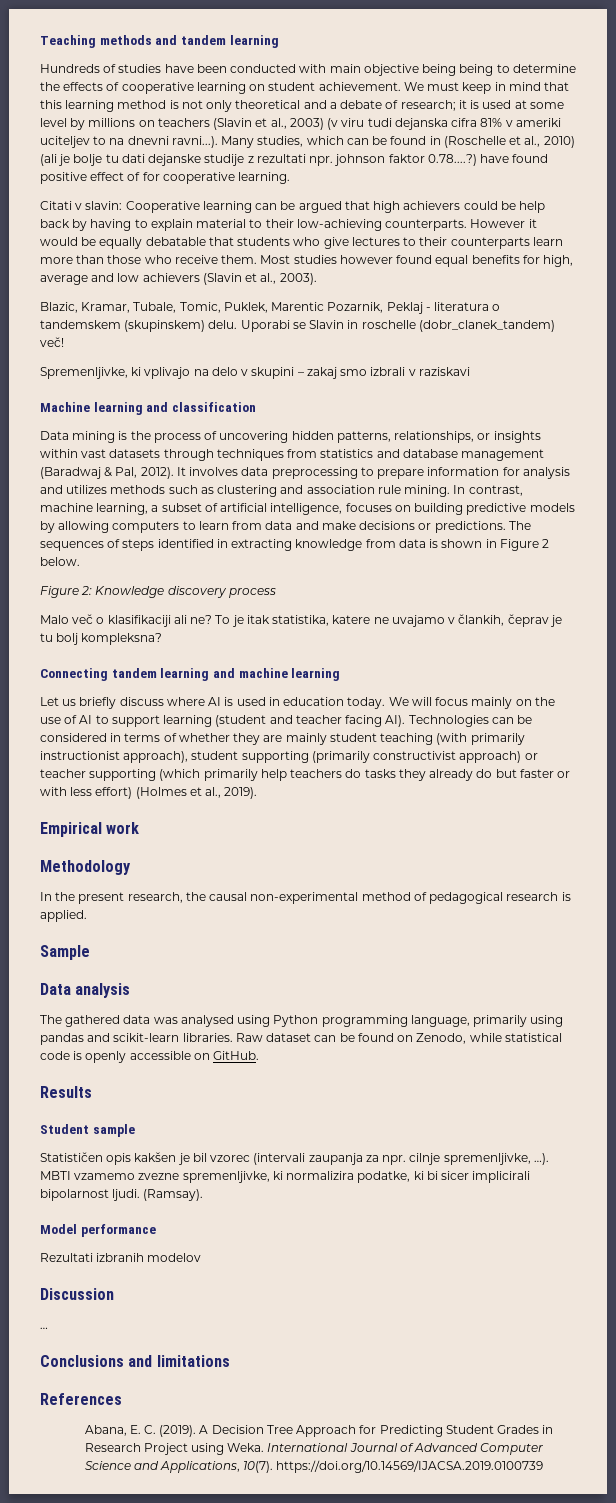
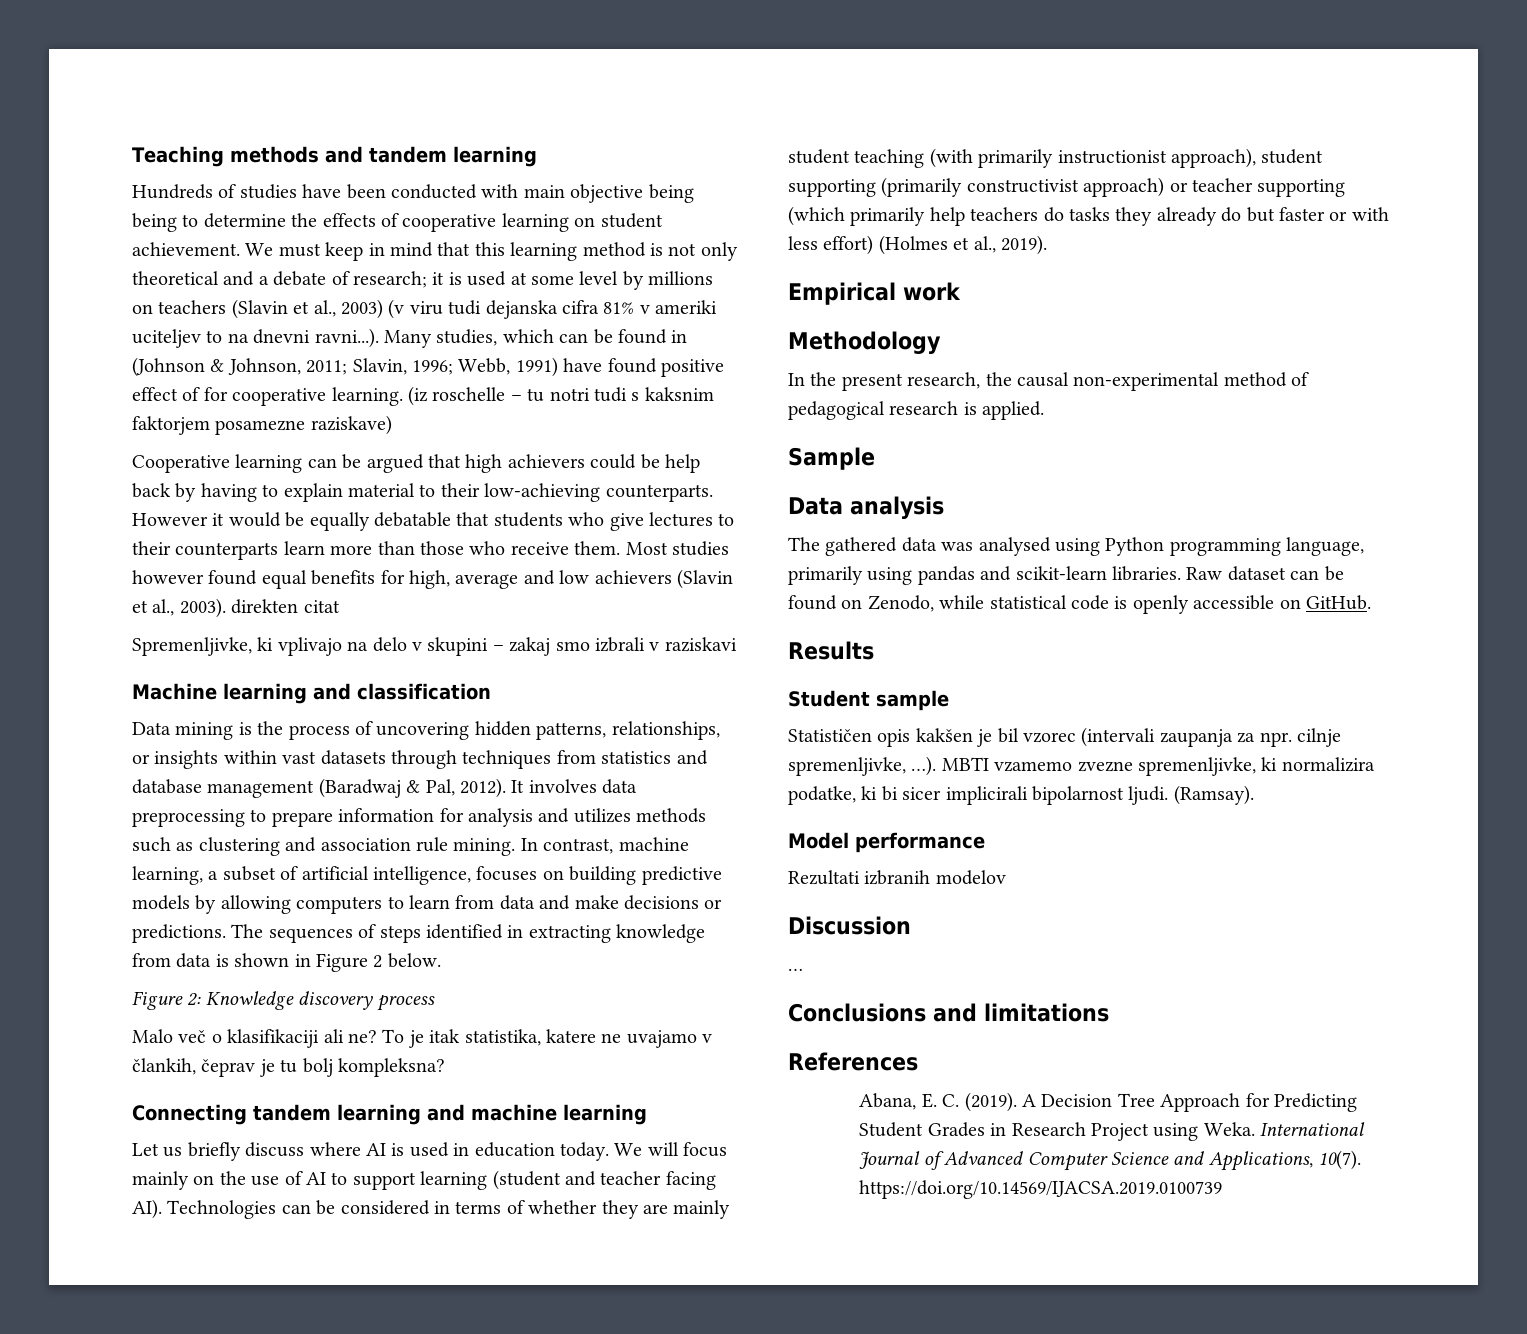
[443,136,575,148] [40,154,477,166] (Roschelle et al., 2010) (ali je bolje tu dati dejanske studije z rezultati npr. johnson faktor 0.78....?) -> [132,357,558,377] (Johnson & Johnson, 2011; Slavin, 1996; Webb, 1991)
[40,201,123,210] // Citati v slavin: -> [408,386,714,406] [132,415,392,435] (iz roschelle – tu notri tudi s kaksnim faktorjem posamezne raziskave) //
[40,302,501,314] [40,320,555,332] [40,337,64,347] // Blazic, Kramar, Tubale, Tomic, Puklek, Marentic Pozarnik, Peklaj - literatura o tandemskem (skupinskem) delu. Uporabi se Slavin in roschelle (dobr_clanek_tandem) več! -> [231,599,340,614] direkten citat

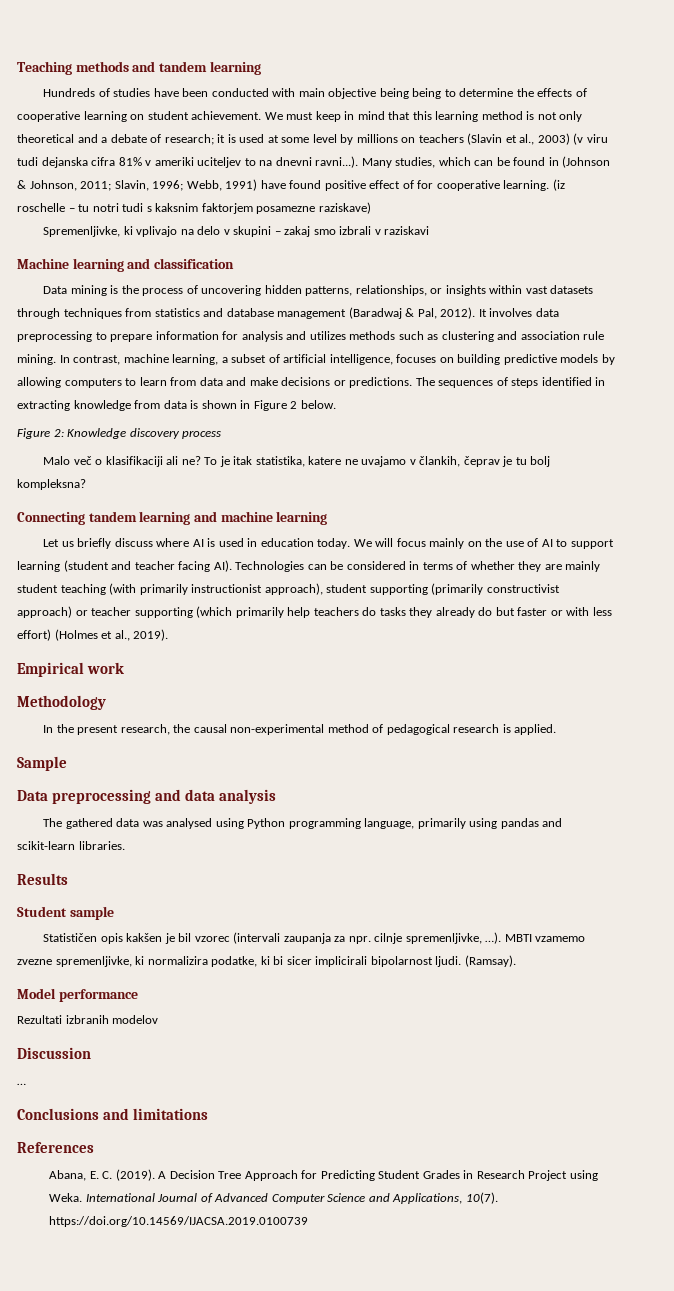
[132,454,700,473] [132,483,713,502] [132,512,735,531] [132,541,729,560] [132,569,733,589] [132,598,340,618] // Cooperative learning can be argued that high achievers could be help back by having to explain material to their low-achieving counterparts. However it would be equally debatable that students who give lectures to their counterparts learn more than those who receive them. Most studies however found equal benefits for high, average and low achievers (Slavin et al., 2003). direkten citat -> (371, 208) none
(843, 506) none -> [51,789,215,804] preprocessing and data
[1186,566,1344,581] [788,595,1371,614] Raw dataset can be found on Zenodo, while statistical code is openly accessible on GitHub. -> (125, 845) none

